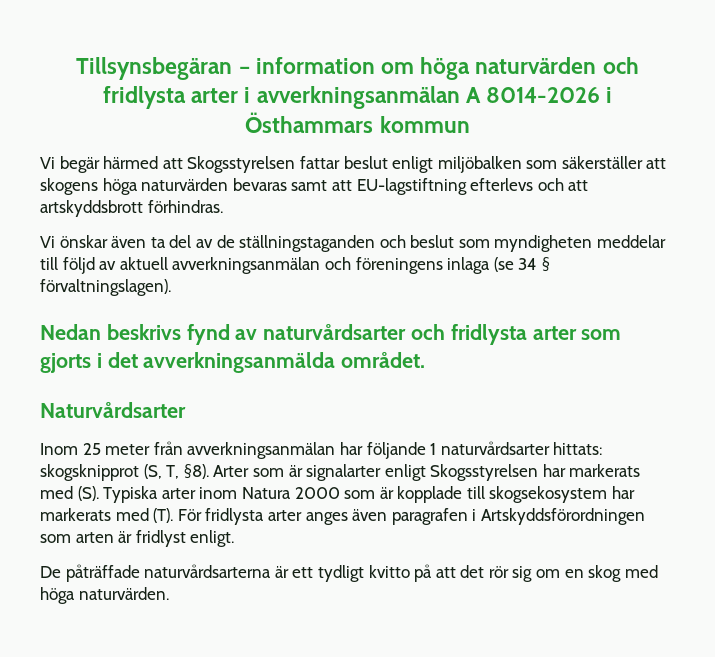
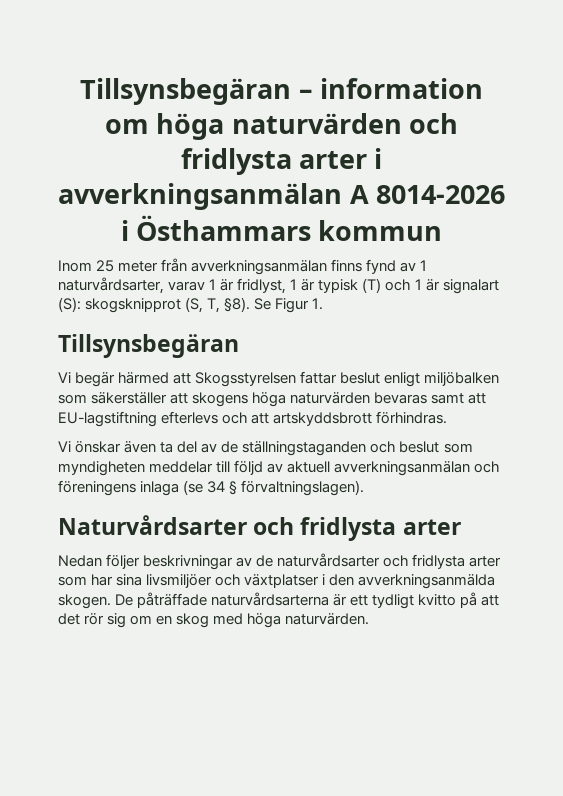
(470, 124) none -> [58,258,428,275] [58,277,499,294] [58,297,324,313] [58,334,239,358] // Inom 25 meter från avverkningsanmälan finns fynd av 1 naturvårdsarter, varav 1 är fridlyst, 1 är typisk (T) och 1 är signalart (S): skogsknipprot (S, T, §8). Se Figur 1. // Tillsynsbegäran
[40,324,258,345] Nedan beskrivs fynd av -> [58,515,461,541] [58,554,274,570] Naturvårdsarter och fridlysta arter // Nedan följer beskrivningar av de
[40,351,426,373] [40,401,186,418] [40,441,603,459] [40,464,641,481] [40,486,636,503] [40,508,645,525] [40,530,235,547] gjorts i det avverkningsanmälda området. // Naturvårdsarter // Inom 25 meter från avverkningsanmälan har följande 1 naturvårdsarter hittats: skogsknipprot (S, T, §8). Arter som är signalarter enligt Skogsstyrelsen har markerats med (S). Typiska arter inom Natura 2000 som är kopplade till skogsekosystem har markerats med (T). För fridlysta arter anges även paragrafen i Artskyddsförordningen som arten är fridlyst enligt. // -> [91,574,496,589] [58,594,111,609] har sina livsmiljöer och växtplatser i den avverkningsanmälda skogen.

